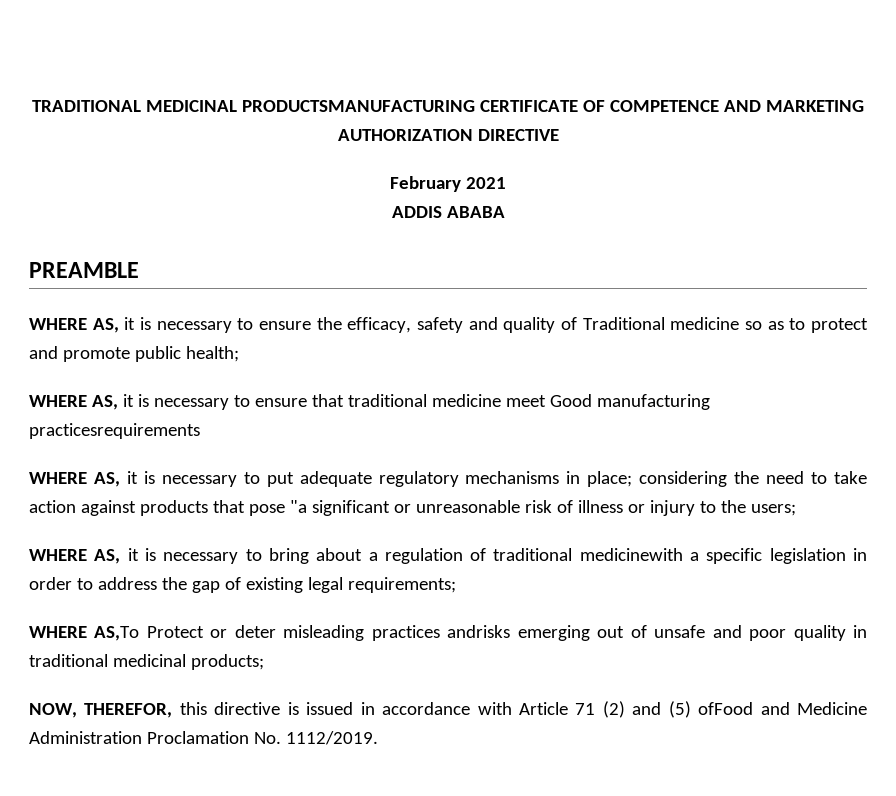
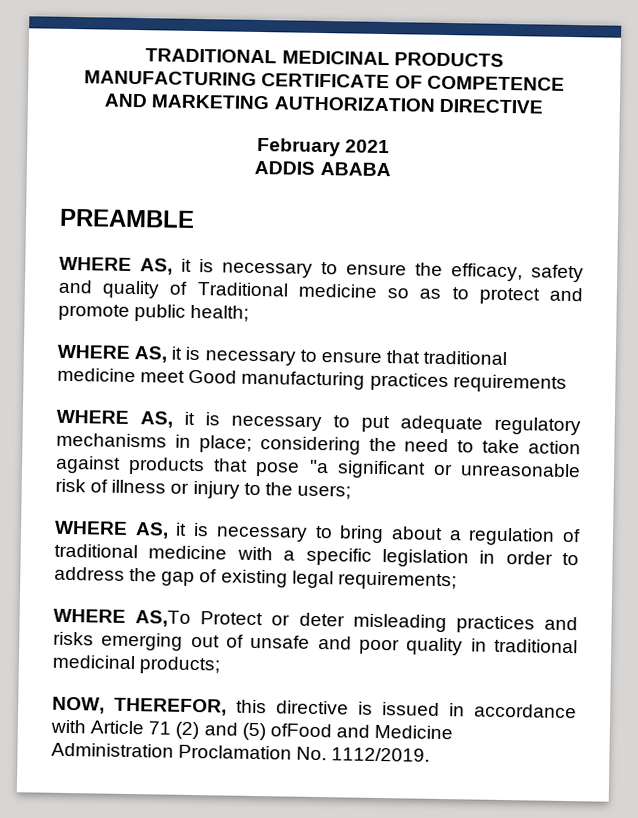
[242,100,476,112] PRODUCTSMANUFACTURING -> [393,52,504,67] [84,70,258,86] PRODUCTS MANUFACTURING
[29,423,200,439] practicesrequirements -> [369,372,567,393] practices requirements
[579,548,683,561] medicinewith -> [148,545,273,561] medicine with
[447,625,511,638] andrisks -> [544,616,578,631] [53,631,94,646] and risks

